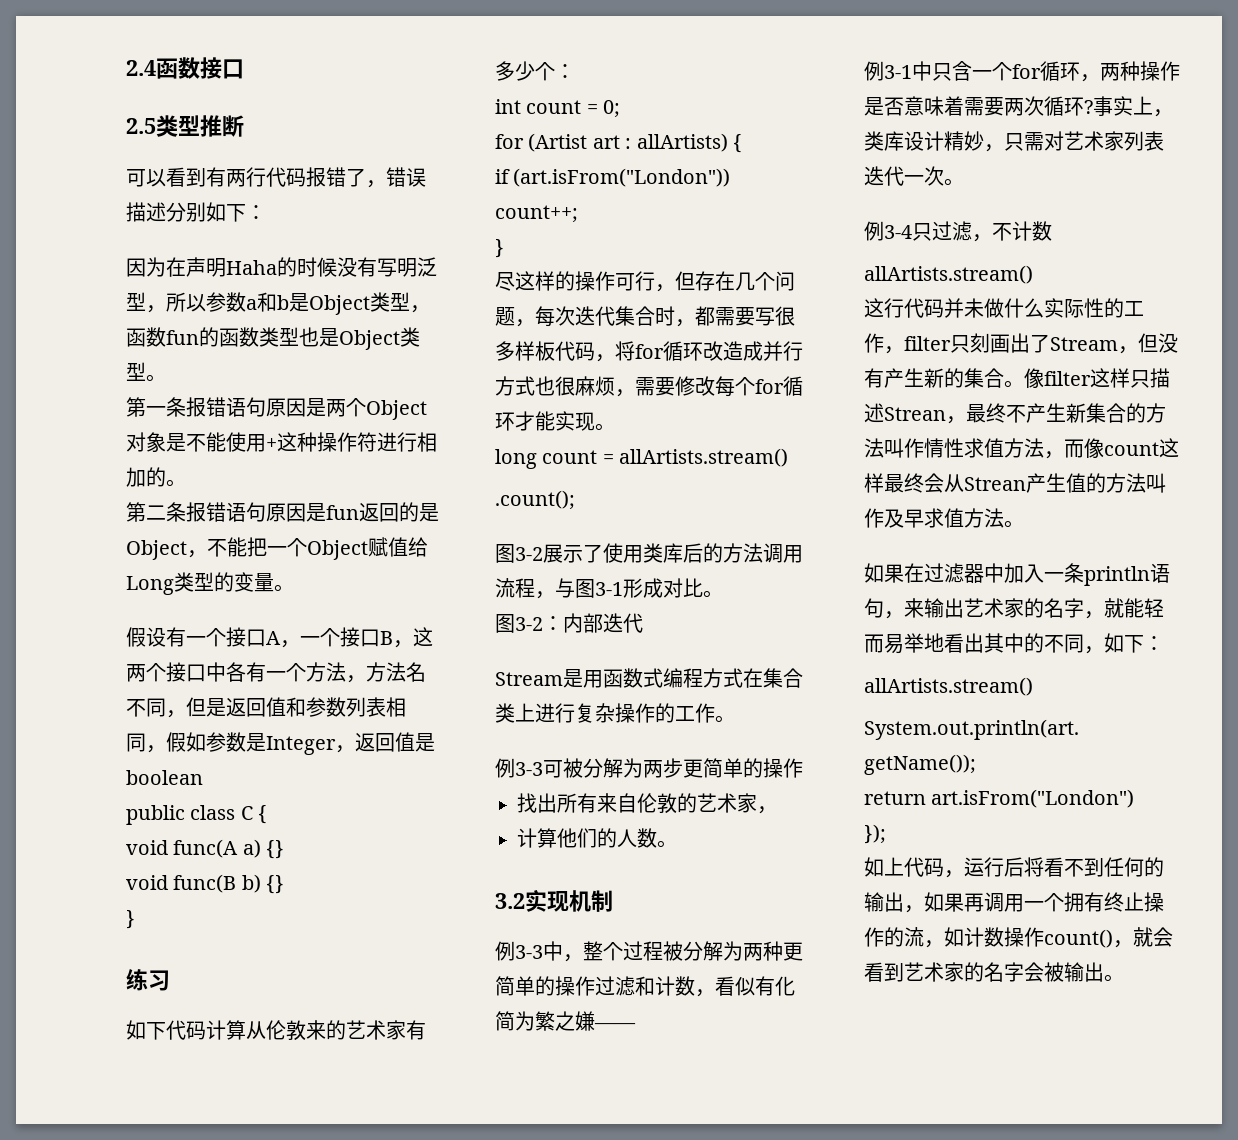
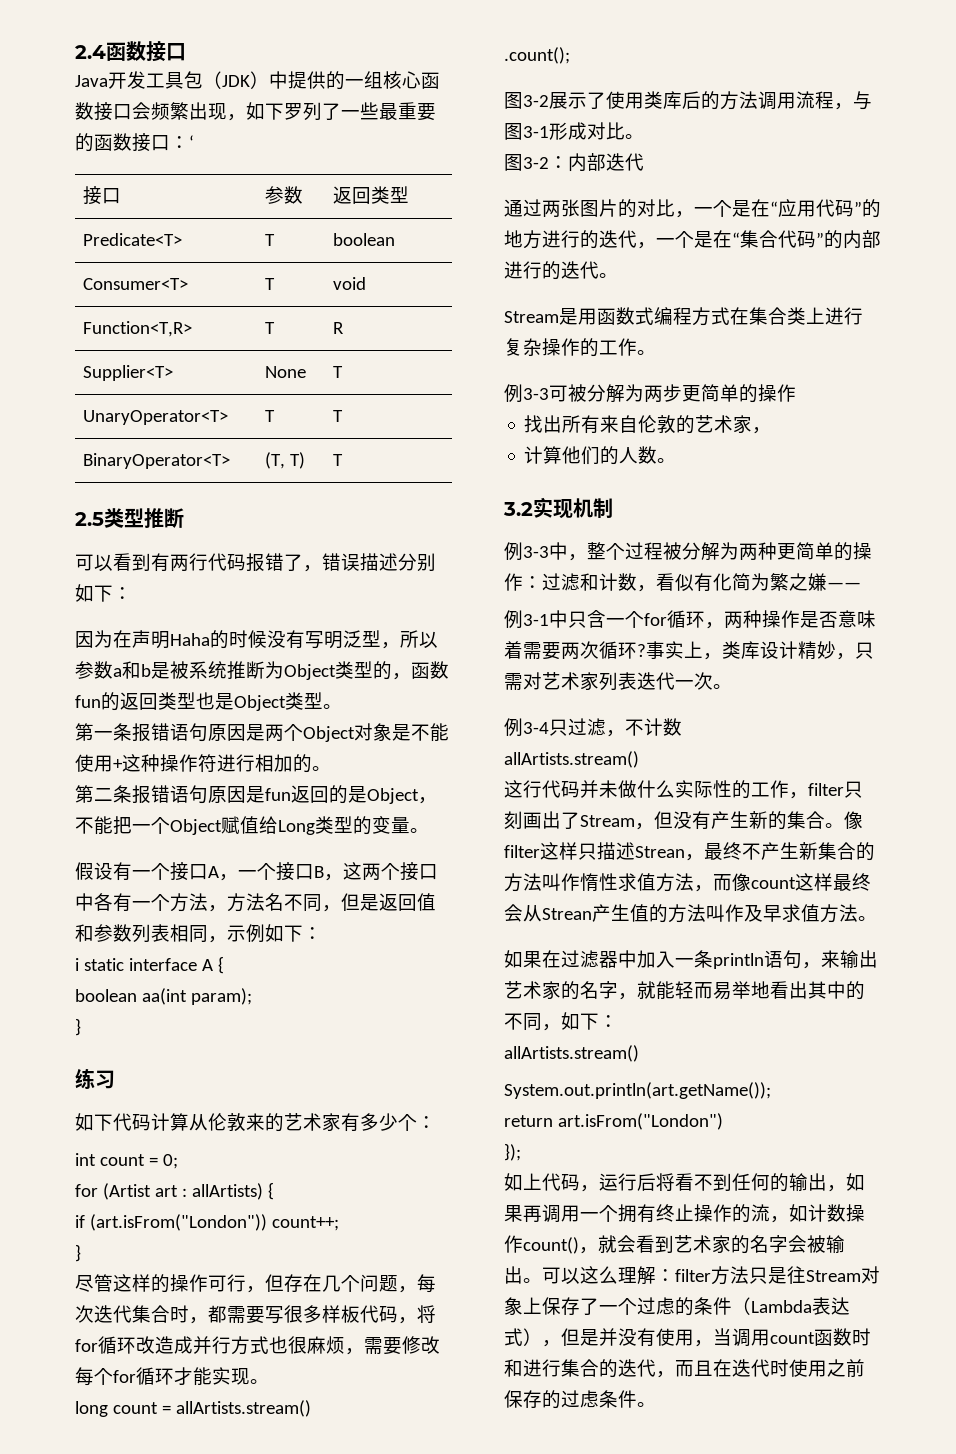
(244, 69) none -> [75,71,440,90] [75,102,436,121] [75,133,194,152] [82,186,121,205] [264,186,303,204] [332,186,409,204] [82,233,182,246] [264,234,275,246] [332,233,395,246] [82,278,188,290] [264,278,275,290] [332,277,366,290] [82,321,192,337] [264,322,275,334] [332,322,344,334] [82,365,173,381] [264,366,306,378] [332,366,343,378] [82,410,228,425] [264,410,275,422] [332,410,343,422] [82,453,230,469] [264,452,305,469] [332,454,343,466] // Java开发工具包（JDK）中提供的一组核心函数接口会频繁出现，如下罗列了一些最重要的函数接口：‘ // 接口 | 参数 | 返回类型 // Predicate<T> | T | boolean // Consumer<T> | T | void // Function<T,R> | T | R // Supplier<T> | None | T // UnaryOperator<T> | T | T // BinaryOperator<T> | (T, T) | T
[309,292,410,315] Object类型 -> [170,661,392,680] 被系统推断为Object类型的
[219,327,259,347] 函数 -> [120,692,158,710] 返回
[166,732,435,755] [126,770,203,785] [126,805,268,825] [126,839,285,859] [126,874,285,894] 假如参数是Integer，返回值是boolean // public class C { // void func(A a) {} // void func(B b) {} -> [227,924,322,943] [75,956,224,974] [75,988,252,1005] 示例如下： // i static interface A { // boolean aa(int param);
(515, 281) none -> [94,1274,113,1292] 管
(643, 623) none -> [504,199,881,218] [504,230,881,249] [504,261,618,280] // 通过两张图片的对比，一个是在“应用代码”的地方进行的迭代，一个是在“集合代码”的内部进行的迭代。
(595, 986) none -> [523,576,542,589] ：
[924,438,944,458] 情 -> [580,873,599,891] 惰
(1124, 978) none -> [542,1266,880,1285] [504,1297,850,1316] [504,1328,871,1347] [504,1359,865,1378] [504,1390,656,1409] 可以这么理解：filter方法只是往Stream对象上保存了一个过虑的条件（Lambda表达式），但是并没有使用，当调用count函数时和进行集合的迭代，而且在迭代时使用之前保存的过虑条件。

